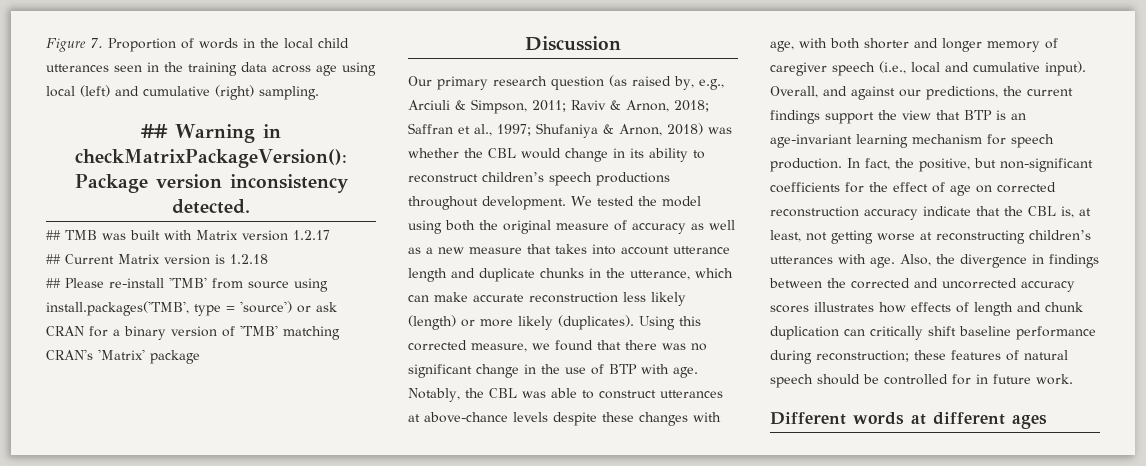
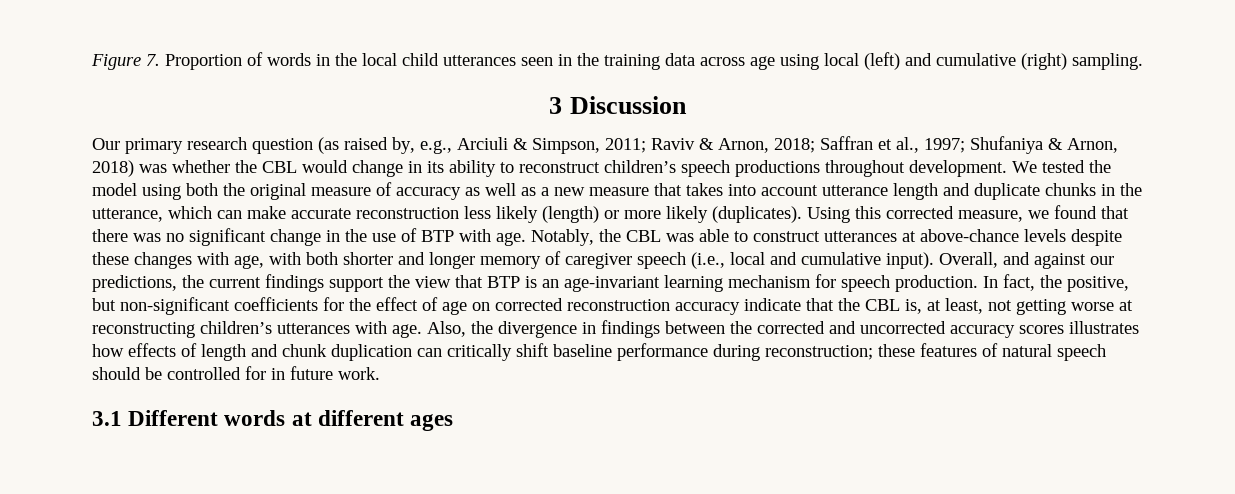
[141,124,281,143] [75,149,348,168] [74,174,349,193] [172,199,250,214] [46,230,330,241] [46,254,268,265] [46,277,328,292] [46,301,337,316] [46,325,340,340] [46,349,200,364] ## Warning in checkMatrixPackageVersion(): Package version inconsistency detected. // ## TMB was built with Matrix version 1.2.17 // ## Current Matrix version is 1.2.18 // ## Please re-install 'TMB' from source using install.packages('TMB', type = 'source') or ask CRAN for a binary version of 'TMB' matching CRAN's 'Matrix' package // -> [549,97,563,114] 3
(1073, 379) none -> [92,411,122,426] 3.1

